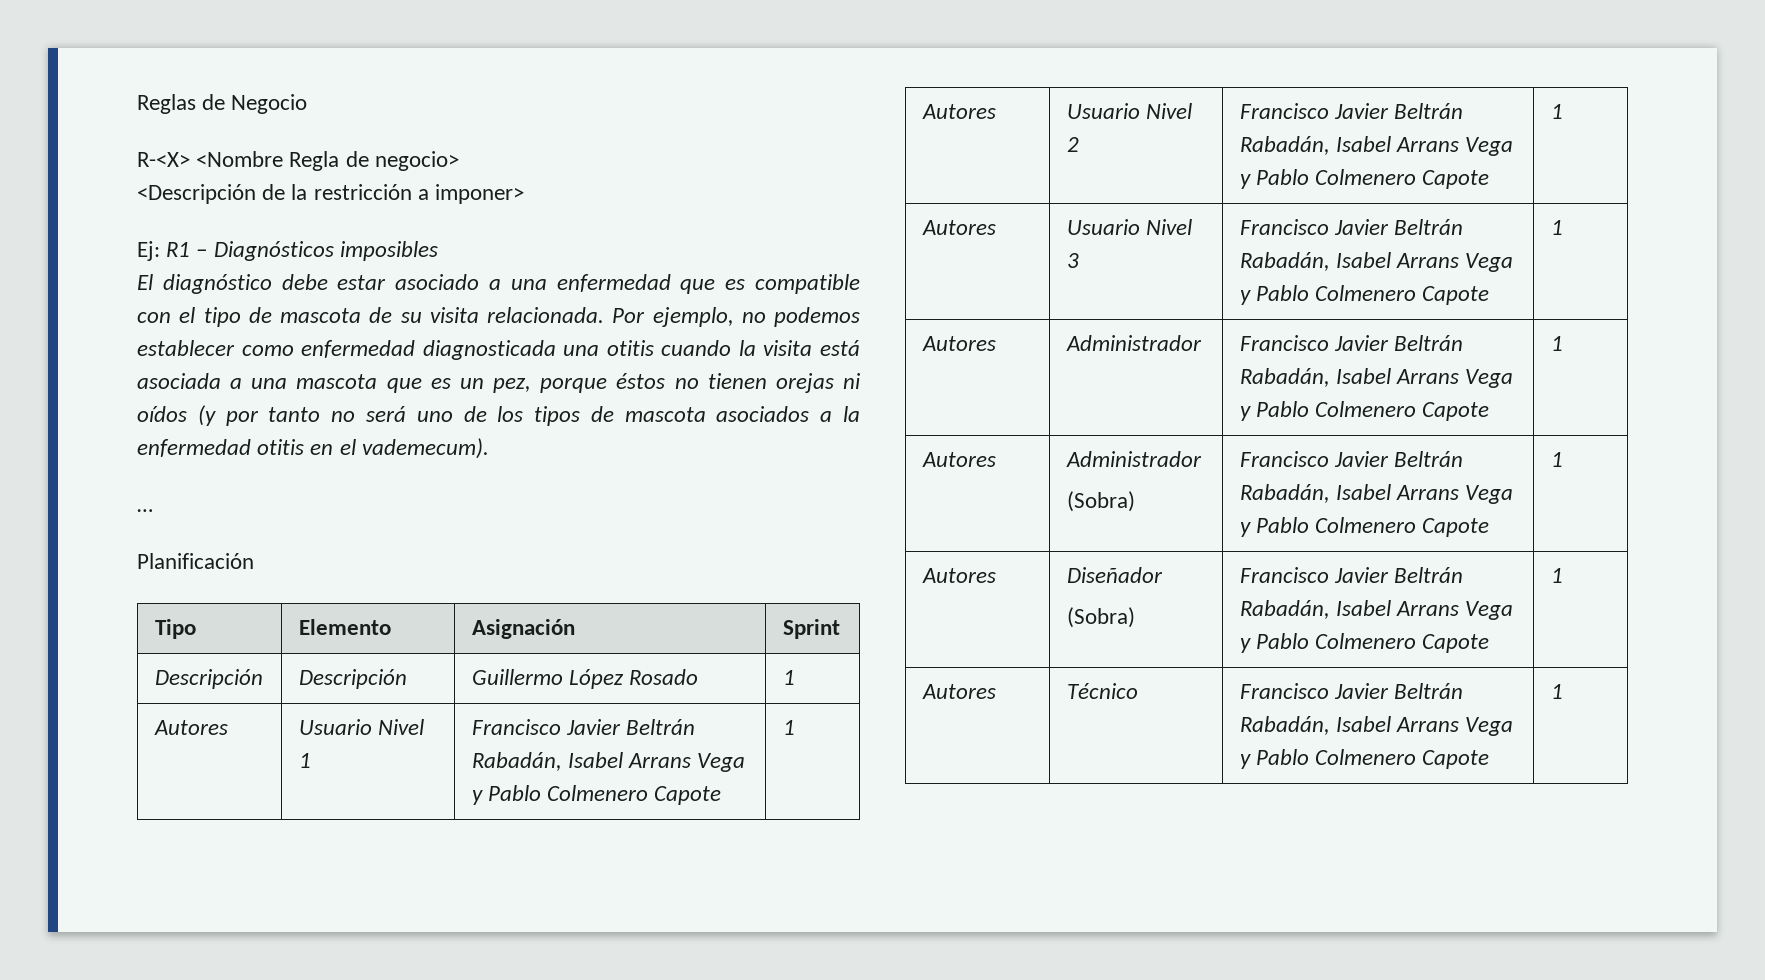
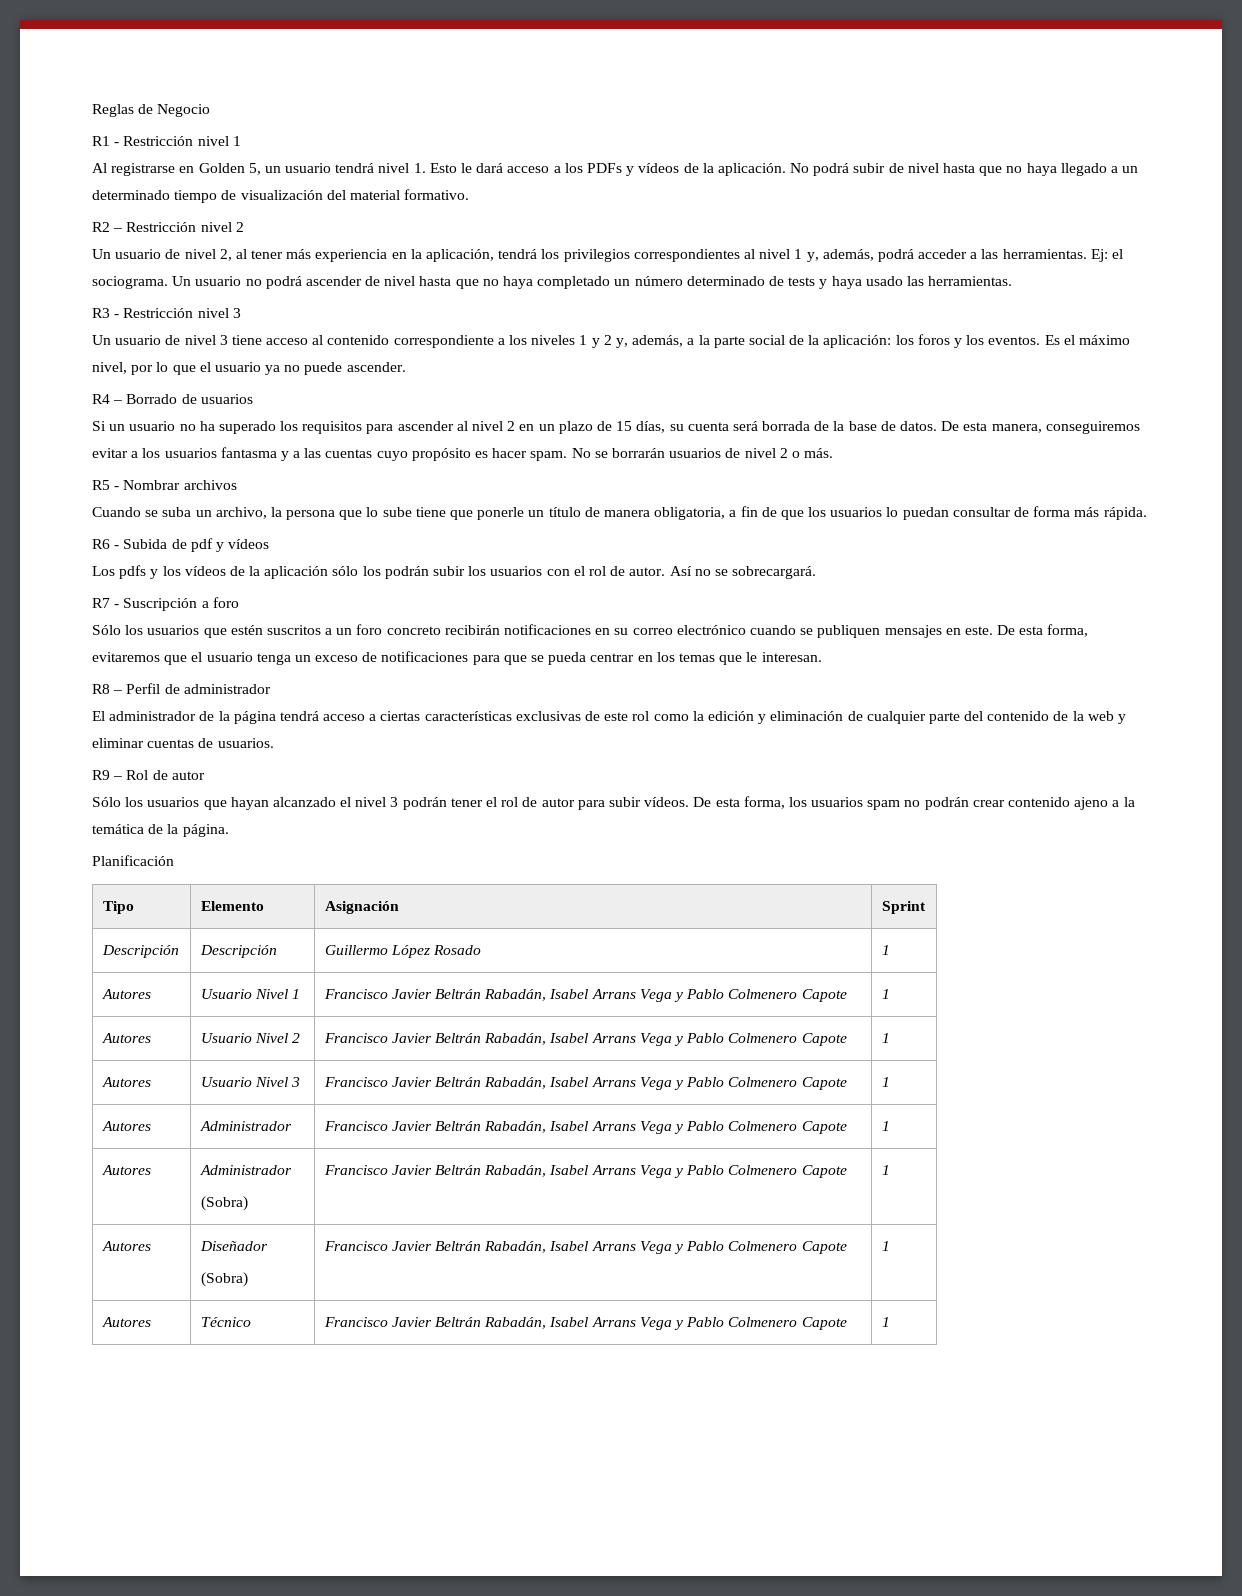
[137,151,459,171] [137,184,525,204] [137,241,438,261] [137,274,860,294] [137,307,860,327] [137,340,860,360] [137,373,861,393] [137,405,861,426] [137,438,489,459] [137,509,153,512] R-<X> <Nombre Regla de negocio> // <Descripción de la restricción a imponer> // Ej: R1 – Diagnósticos imposibles // El diagnóstico debe estar asociado a una enfermedad que es compatible con el tipo de mascota de su visita relacionada. Por ejemplo, no podemos establecer como enfermedad diagnosticada una otitis cuando la visita está asociada a una mascota que es un pez, porque éstos no tienen orejas ni oídos (y por tanto no será uno de los tipos de mascota asociados a la enfermedad otitis en el vademecum). // … -> [92,136,241,146] [92,163,1139,176] [92,189,470,203] [92,222,244,232] [92,249,1123,262] [92,276,1013,289] [92,308,241,318] [92,334,1130,348] [92,362,406,375] [92,394,253,404] [92,421,1140,434] [92,447,834,461] [92,480,237,490] [92,506,1147,520] [92,538,270,552] [92,565,817,579] [92,597,239,611] [92,624,1089,638] [92,651,822,665] [92,683,271,694] [92,711,1126,724] [92,738,274,748] [92,770,205,780] [92,796,1135,810] [92,824,229,837] R1 - Restricción nivel 1 // Al registrarse en Golden 5, un usuario tendrá nivel 1. Esto le dará acceso a los PDFs y vídeos de la aplicación. No podrá subir de nivel hasta que no haya llegado a un determinado tiempo de visualización del material formativo. // R2 – Restricción nivel 2 // Un usuario de nivel 2, al tener más experiencia en la aplicación, tendrá los privilegios correspondientes al nivel 1 y, además, podrá acceder a las herramientas. Ej: el sociograma. Un usuario no podrá ascender de nivel hasta que no haya completado un número determinado de tests y haya usado las herramientas. // R3 - Restricción nivel 3 // Un usuario de nivel 3 tiene acceso al contenido correspondiente a los niveles 1 y 2 y, además, a la parte social de la aplicación: los foros y los eventos. Es el máximo nivel, por lo que el usuario ya no puede ascender. // R4 – Borrado de usuarios // Si un usuario no ha superado los requisitos para ascender al nivel 2 en un plazo de 15 días, su cuenta será borrada de la base de datos. De esta manera, conseguiremos evitar a los usuarios fantasma y a las cuentas cuyo propósito es hacer spam. No se borrarán usuarios de nivel 2 o más. // R5 - Nombrar archivos // Cuando se suba un archivo, la persona que lo sube tiene que ponerle un título de manera obligatoria, a fin de que los usuarios lo puedan consultar de forma más rápida. // R6 - Subida de pdf y vídeos // Los pdfs y los vídeos de la aplicación sólo los podrán subir los usuarios con el rol de autor. Así no se sobrecargará. // R7 - Suscripción a foro // Sólo los usuarios que estén suscritos a un foro concreto recibirán notificaciones en su correo electrónico cuando se publiquen mensajes en este. De esta forma, evitaremos que el usuario tenga un exceso de notificaciones para que se pueda centrar en los temas que le interesan. // R8 – Perfil de administrador // El administrador de la página tendrá acceso a ciertas características exclusivas de este rol como la edición y eliminación de cualquier parte del contenido de la web y eliminar cuentas de usuarios. // R9 – Rol de autor // Sólo los usuarios que hayan alcanzado el nivel 3 podrán tener el rol de autor para subir vídeos. De esta forma, los usuarios spam no podrán crear contenido ajeno a la temática de la página.

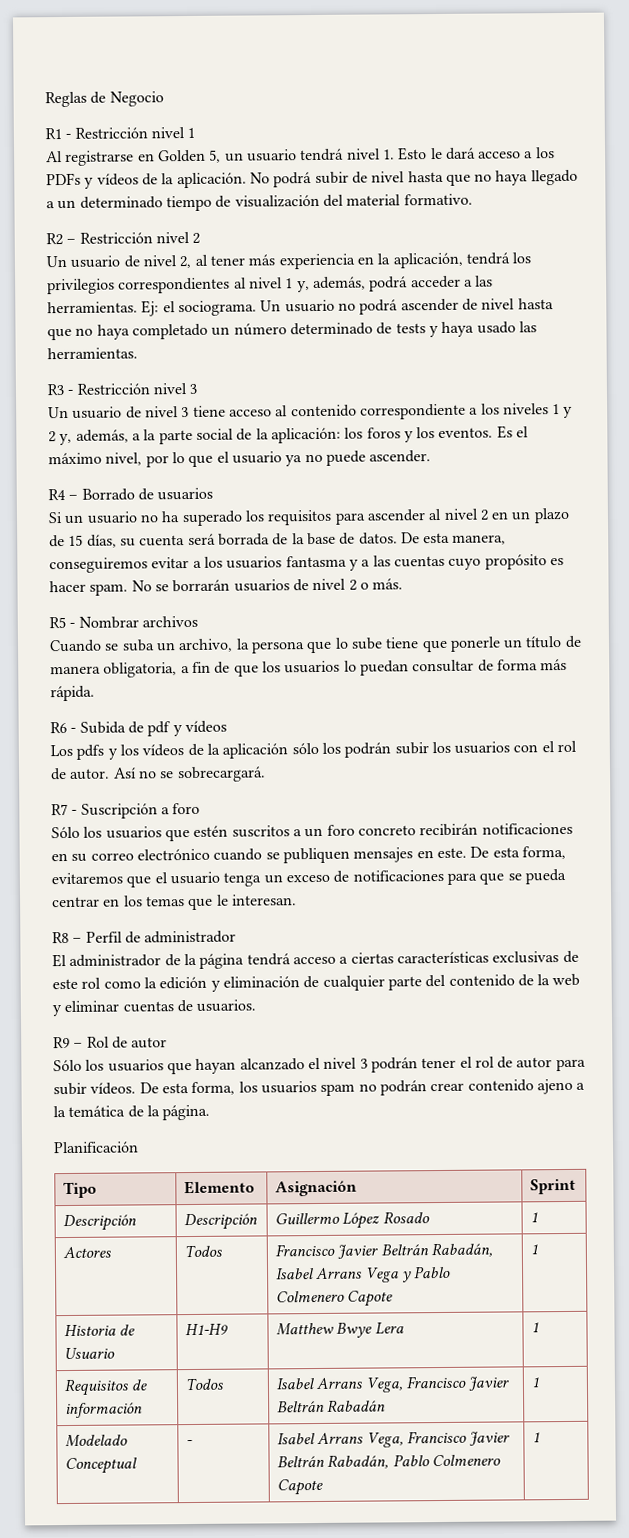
[101,989,151,999] [200,989,301,999] Autores | Usuario Nivel 1 -> [62,1246,112,1259] [183,1244,223,1258] Actores | Todos
[101,1033,151,1043] [200,1033,301,1043] [323,1033,847,1046] [881,1033,890,1043] [101,1077,151,1087] [200,1077,301,1087] [323,1077,847,1090] [881,1077,890,1087] [101,1121,151,1131] [199,1121,292,1131] [323,1121,847,1134] [881,1121,890,1131] [101,1165,151,1175] [199,1165,292,1175] [200,1196,248,1211] [323,1165,847,1178] [881,1165,890,1175] [101,1241,151,1251] [199,1241,268,1251] [200,1272,248,1287] [323,1241,847,1254] [881,1241,890,1251] [101,1317,151,1327] [200,1317,251,1327] [323,1317,683,1330] Autores | Usuario Nivel 2 | Francisco Javier Beltrán Rabadán, Isabel Arrans Vega y Pablo Colmenero Capote | 1 // Autores | Usuario Nivel 3 | Francisco Javier Beltrán Rabadán, Isabel Arrans Vega y Pablo Colmenero Capote | 1 // Autores | Administrador | Francisco Javier Beltrán Rabadán, Isabel Arrans Vega y Pablo Colmenero Capote | 1 // Autores | Administrador // (Sobra) | Francisco Javier Beltrán Rabadán, Isabel Arrans Vega y Pablo Colmenero Capote | 1 // Autores | Diseñador // (Sobra) | Francisco Javier Beltrán Rabadán, Isabel Arrans Vega y Pablo Colmenero Capote | 1 // Autores | Técnico | Francisco Javier Beltrán Rabadán, Isabel Arrans Vega y -> [63,1324,136,1337] [63,1347,115,1360] [184,1323,229,1336] [275,1322,404,1338] [530,1322,539,1333] [63,1378,148,1397] [64,1402,143,1419] [184,1377,224,1391] [275,1375,510,1393] [276,1399,387,1413] [530,1377,539,1388] [64,1434,128,1448] [64,1457,137,1475] [185,1440,193,1446] [276,1430,511,1448] [276,1454,390,1469] Historia de Usuario | H1-H9 | Matthew Bwye Lera | 1 // Requisitos de información | Todos | Isabel Arrans Vega, Francisco Javier Beltrán Rabadán | 1 // Modelado Conceptual | - | Isabel Arrans Vega, Francisco Javier Beltrán Rabadán,

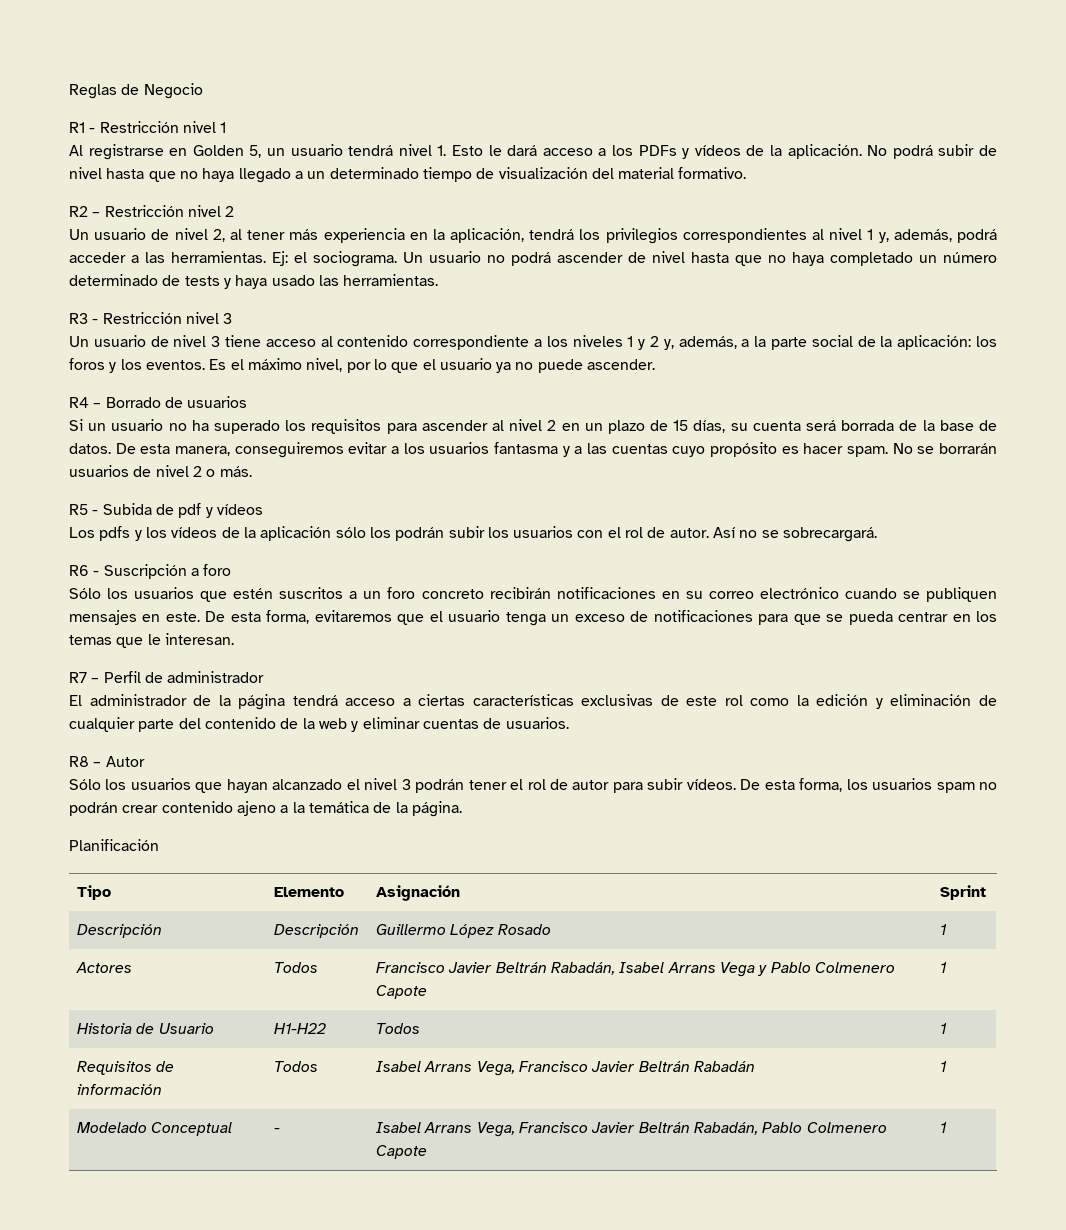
[78,615,198,629] [49,635,582,654] [50,658,568,678] [50,685,95,702] [50,721,77,734] Nombrar archivos // Cuando se suba un archivo, la persona que lo sube tiene que ponerle un título de manera obligatoria, a fin de que los usuarios lo puedan consultar de forma más rápida. // R6 - -> (99, 512) none
[51,803,68,816] R7 -> [69,565,89,576] R6
[52,931,69,944] R8 -> [69,672,87,683] R7
[53,1036,168,1049] R9 – Rol de autor -> [69,756,145,767] R8 – Autor
[184,1323,229,1336] [275,1322,404,1338] H1-H9 | Matthew Bwye Lera -> [274,1023,327,1034] [376,1023,421,1034] H1-H22 | Todos

